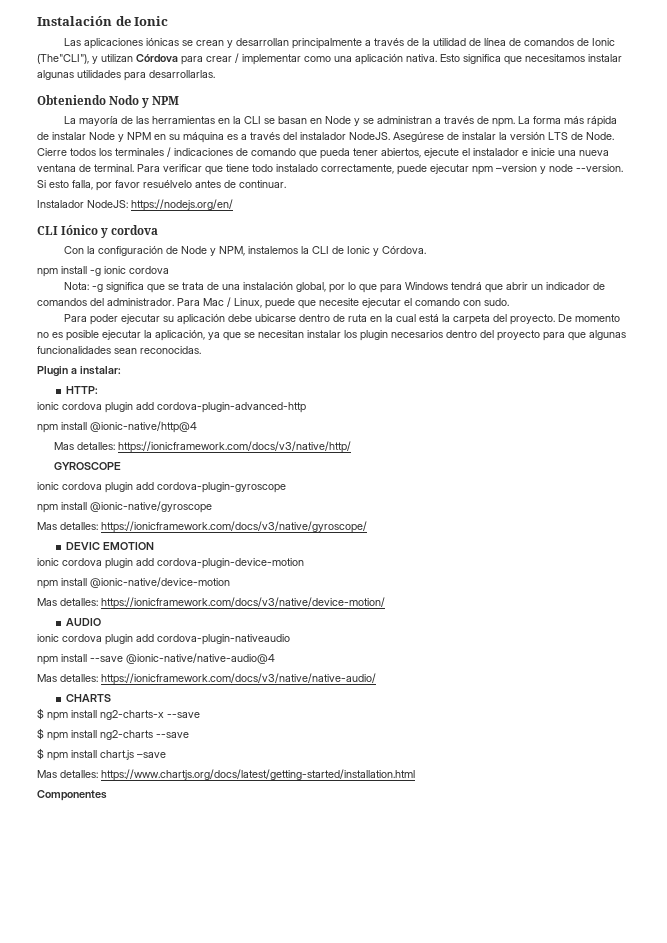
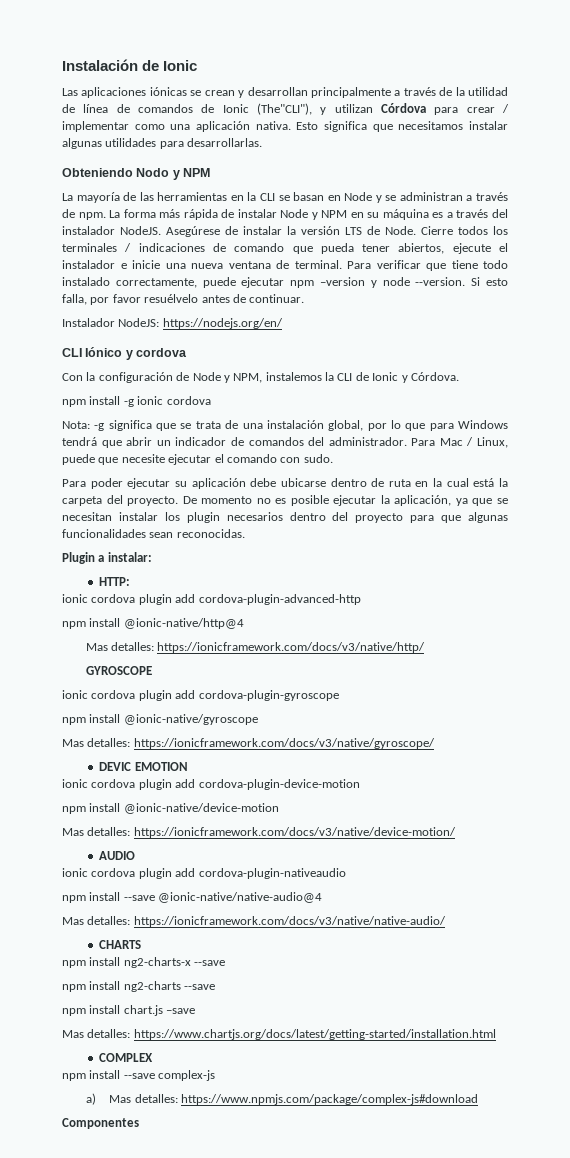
[37,708,44,720] $ -> (142, 944) none
[37,728,44,740] $ -> (226, 963) none
[37,748,44,760] $ -> (216, 987) none
(415, 775) none -> [99,1053,154,1062] [62,1070,216,1081] [85,1093,479,1105] // COMPLEX // npm install --save complex-js // a) Mas detalles: https://www.npmjs.com/package/complex-js#download

